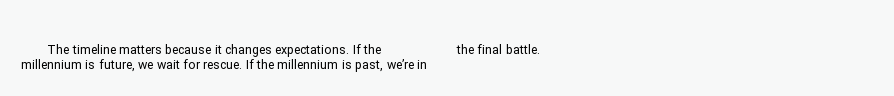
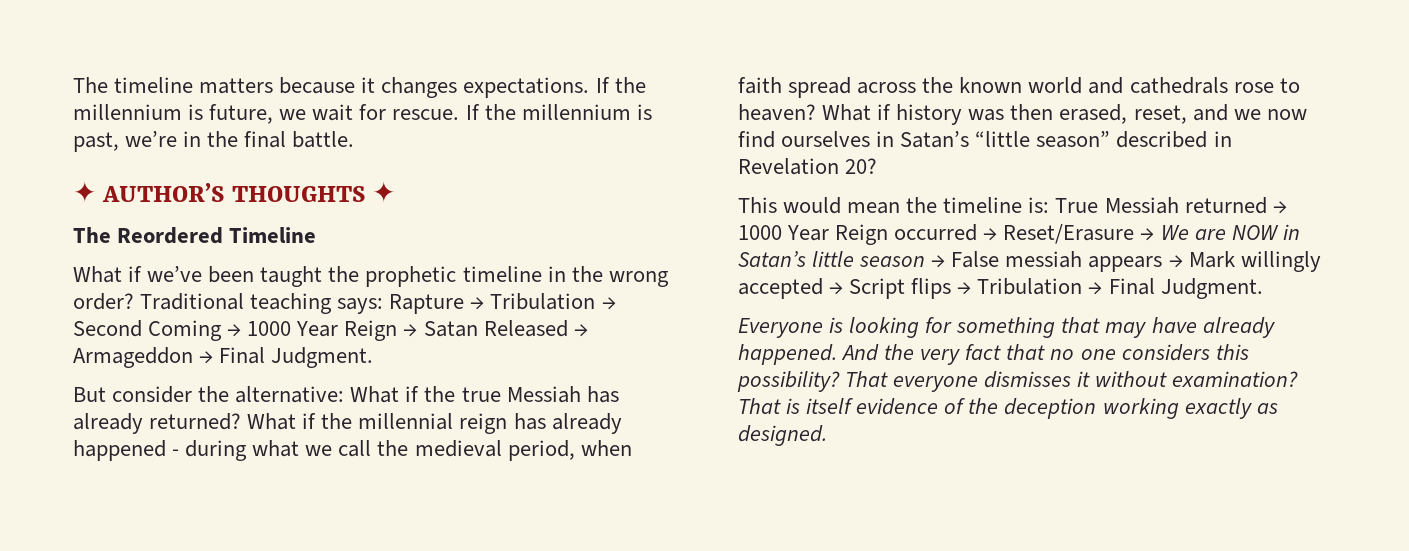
(540, 49) none -> [73,181,396,203] [73,227,317,244] [73,266,669,287] [73,293,616,314] [73,320,588,341] [73,347,374,368] [73,386,619,403] [73,413,622,434] [73,440,632,461] [738,77,1300,98] [738,104,1307,125] [738,131,1232,148] [738,158,878,175] [738,197,1287,214] [738,224,1300,245] [738,251,1321,272] [738,278,1263,299] [738,317,1275,338] [738,344,1249,365] [737,371,1299,392] [738,398,1278,419] [738,425,827,446] // ✦ AUTHOR’S THOUGHTS ✦ // The Reordered Timeline // What if we’ve been taught the prophetic timeline in the wrong order? Traditional teaching says: Rapture → Tribulation → Second Coming → 1000 Year Reign → Satan Released → Armageddon → Final Judgment. // But consider the alternative: What if the true Messiah has already returned? What if the millennial reign has already happened - during what we call the medieval period, when faith spread across the known world and cathedrals rose to heaven? What if history was then erased, reset, and we now find ourselves in Satan’s “little season” described in Revelation 20? // This would mean the timeline is: True Messiah returned → 1000 Year Reign occurred → Reset/Erasure → We are NOW in Satan’s little season → False messiah appears → Mark willingly accepted → Script flips → Tribulation → Final Judgment. // Everyone is looking for something that may have already happened. And the very fact that no one considers this possibility? That everyone dismisses it without examination? That is itself evidence of the deception working exactly as designed.

